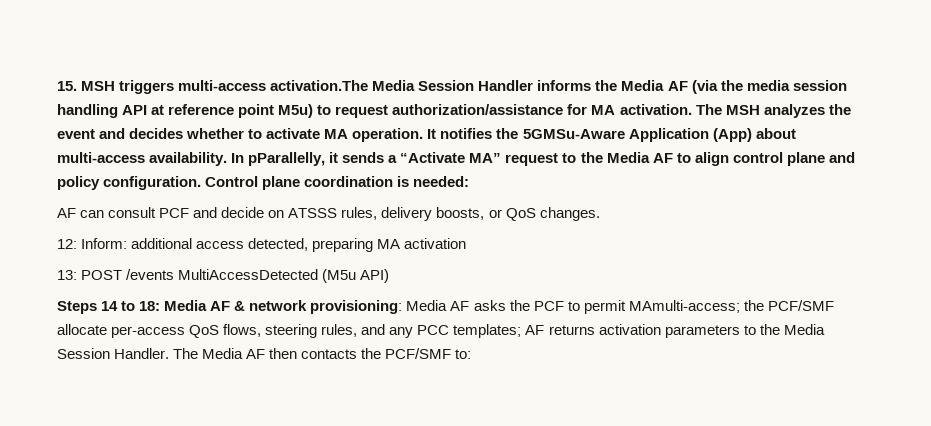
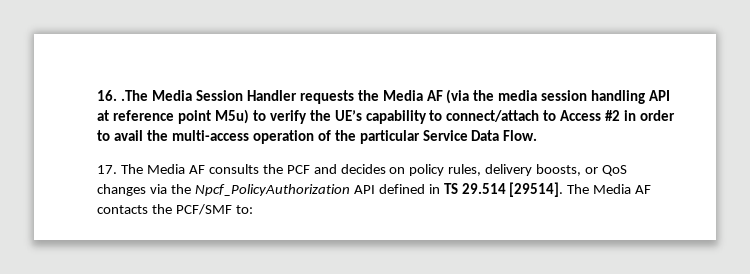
[56,80,369,94] 15. MSH triggers multi-access activation.The -> [97,90,149,101] 16. .The
[537,80,592,91] informs -> [299,90,354,104] requests
[335,104,851,118] [56,128,796,142] [56,152,855,166] [56,176,470,190] [56,207,338,218] request authorization/assistance for MA activation. The MSH analyzes the event and decides whether to activate MA operation. It notifies the 5GMSu-Aware Application (App) about multi-access availability. In pParallelly, it sends a “Activate MA” request to the Media AF to align control plane and policy configuration. Control plane coordination is needed: // AF can consult PCF and decide on ATSSS -> [269,110,675,124] [97,130,538,144] [97,164,445,176] verify the UE’s capability to connect/attach to Access #2 in order to avail the multi-access operation of the particular Service Data Flow. // 17. The Media AF consults the PCF and decides on policy
[539,207,600,221] [56,238,467,252] [56,269,390,283] [56,300,834,314] [56,324,825,338] [56,348,298,359] changes. // 12: Inform: additional access detected, preparing MA activation // 13: POST /events MultiAccessDetected (M5u API) // Steps 14 to 18: Media AF & network provisioning: Media AF asks the PCF to permit MAmulti-access; the PCF/SMF allocate per-access QoS flows, steering rules, and any PCC templates; AF returns activation parameters to the Media Session Handler. The Media AF then -> [97,182,652,197] changes via the Npcf_PolicyAuthorization API defined in TS 29.514 [29514]. The Media AF

